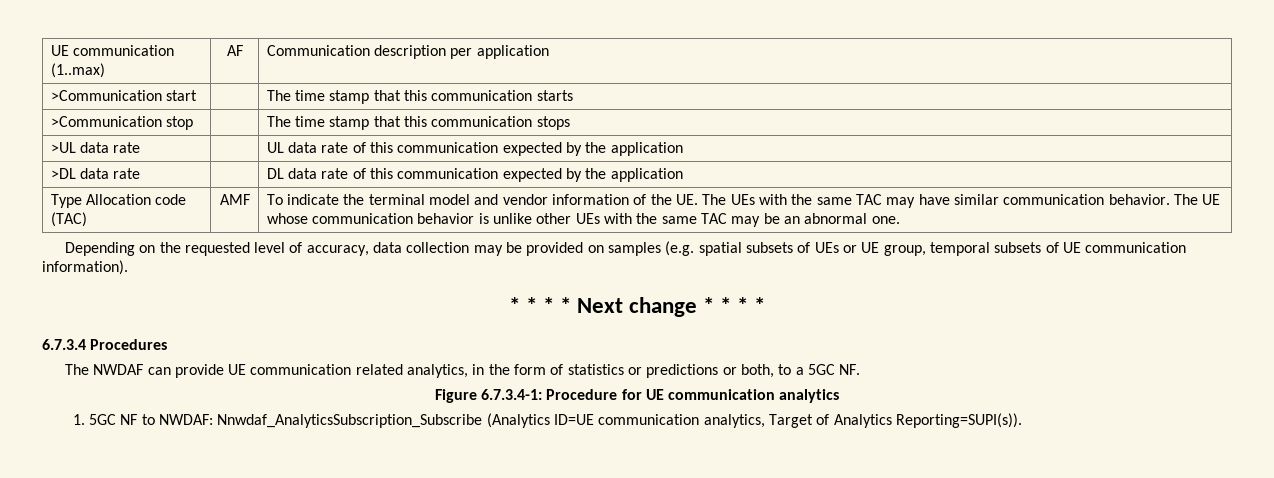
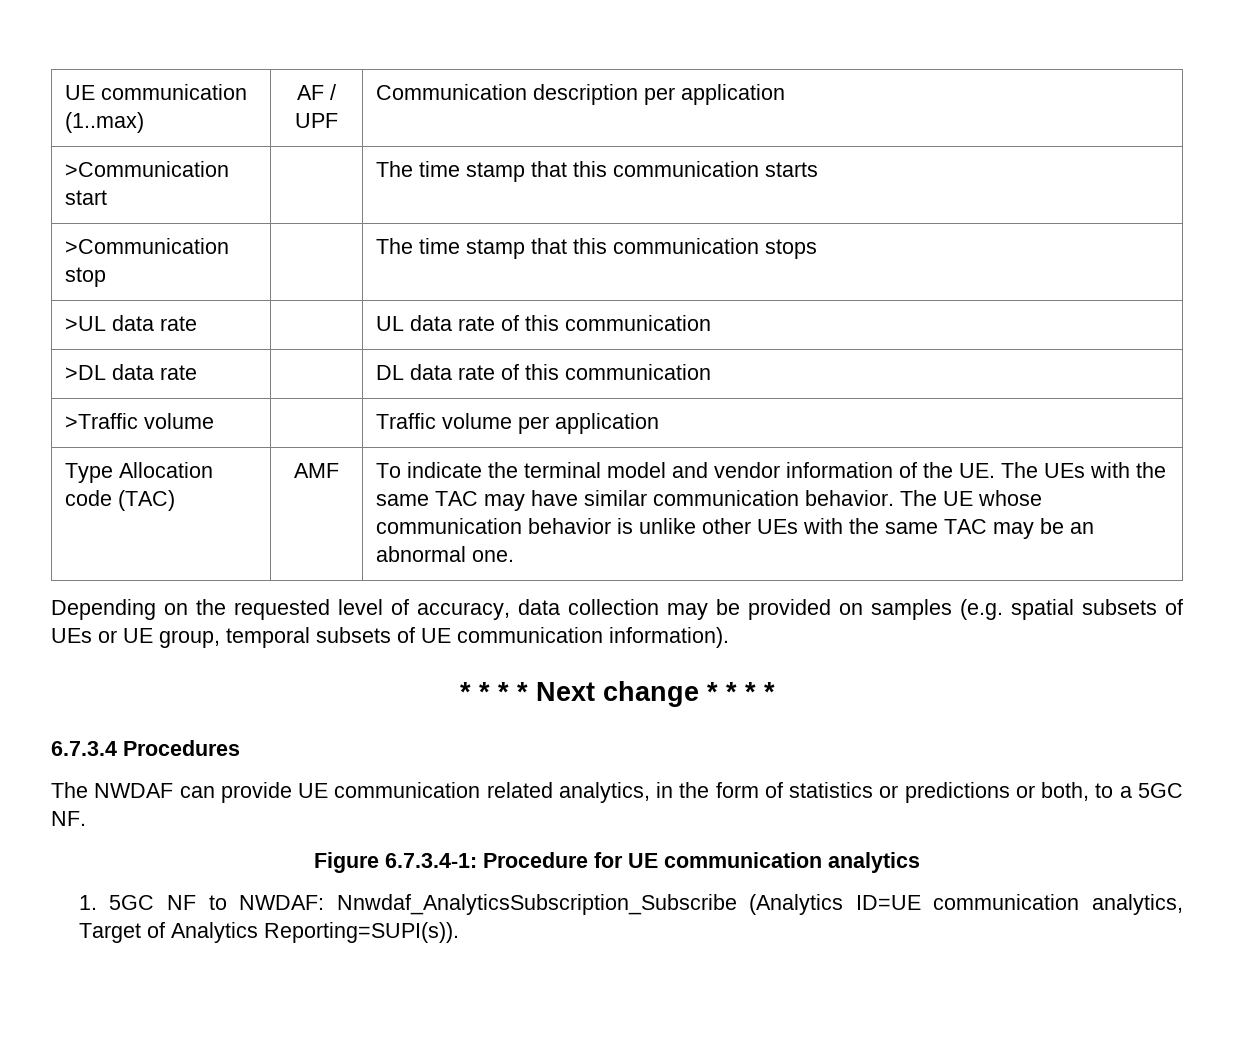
(243, 50) none -> [330,84,336,100] [295,113,338,128] / UPF
[502,142,683,156] expected by the application -> (712, 323) none
[502,168,607,182] expected by the -> [65,413,215,429] [376,413,550,434] // >Traffic volume | | Traffic volume per

